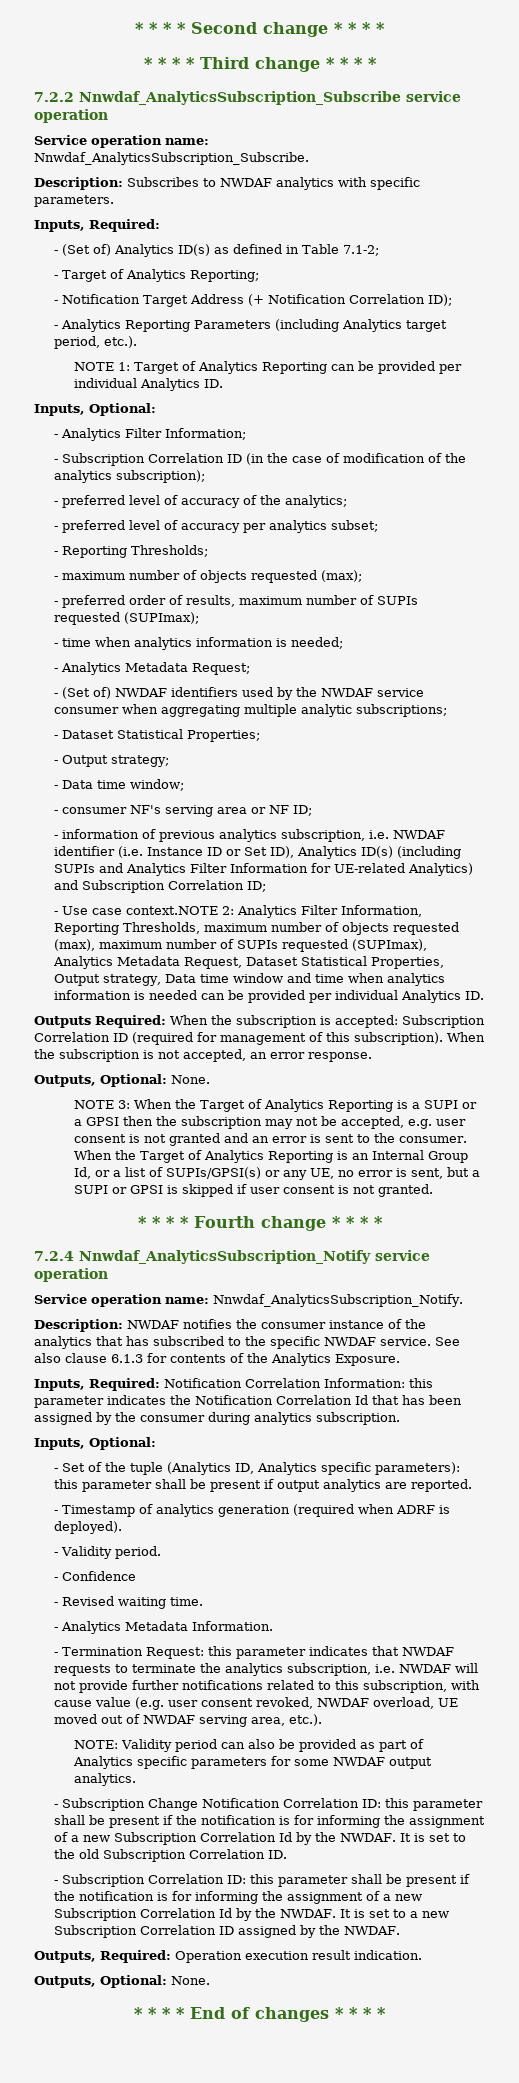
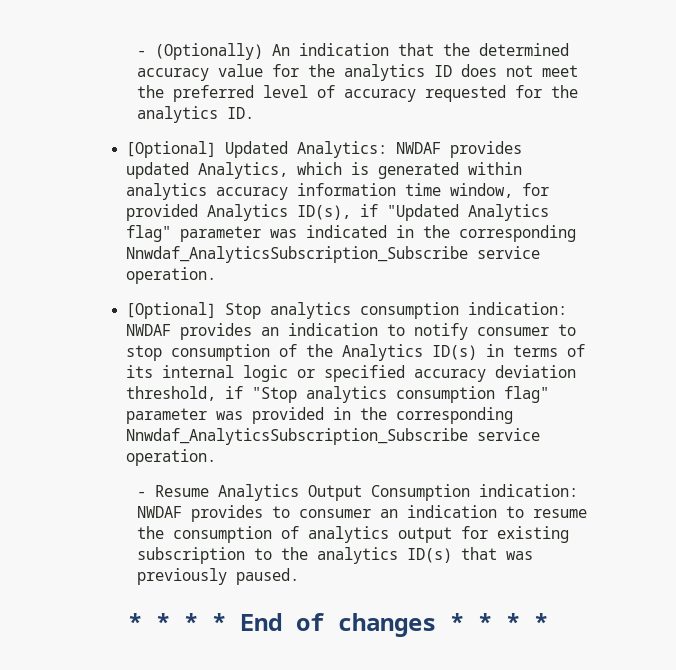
[135,22,385,37] [143,57,377,72] [34,91,461,105] [34,109,108,123] [34,135,209,148] [34,152,309,165] [34,177,420,190] [34,195,114,207] [34,219,160,232] [54,244,380,257] [54,269,260,282] [54,294,453,307] [54,319,448,332] [54,336,138,349] [74,361,463,374] [74,378,224,391] [34,403,156,416] [54,428,247,441] [54,453,467,466] [54,470,206,483] [54,495,348,508] [54,520,379,533] [54,545,209,558] [54,570,363,583] [54,595,419,608] [54,612,200,625] [54,637,344,650] [54,662,251,675] [54,687,425,700] [54,704,448,717] [54,729,261,742] [54,755,170,767] [54,779,185,791] [54,805,313,817] [54,829,446,842] [54,846,462,859] [54,863,474,876] [54,880,267,893] [54,905,423,918] [54,922,460,935] [54,939,428,952] [53,956,445,969] [54,973,446,986] [54,990,485,1003] [34,1015,485,1028] [34,1032,485,1045] [34,1049,372,1062] [34,1074,210,1087] [74,1099,478,1112] [74,1116,467,1129] [74,1133,468,1146] [74,1150,469,1163] [74,1167,481,1180] [74,1184,434,1197] [137,1216,383,1231] [34,1250,430,1264] [34,1268,108,1282] [34,1294,463,1307] [34,1319,426,1332] [34,1336,460,1349] [34,1353,400,1366] [34,1378,433,1391] [34,1395,462,1408] [34,1412,400,1425] [34,1437,156,1450] [54,1462,461,1475] [54,1479,473,1492] [54,1504,451,1517] [54,1521,123,1534] [54,1546,162,1559] [54,1571,137,1581] [54,1596,204,1609] [54,1621,274,1634] [54,1646,455,1659] [54,1663,479,1676] [54,1680,481,1693] [54,1697,459,1710] [54,1714,323,1727] [74,1739,425,1752] [73,1756,433,1769] [74,1773,137,1786] [54,1798,484,1811] [54,1815,486,1828] [54,1832,467,1845] [54,1849,288,1862] [54,1874,471,1887] [54,1891,423,1904] [54,1908,450,1921] [54,1925,401,1938] [34,1950,422,1963] [34,1975,210,1988] * * * * Second change * * * * // * * * * Third change * * * * // 7.2.2 Nnwdaf_AnalyticsSubscription_Subscribe service operation // Service operation name: Nnwdaf_AnalyticsSubscription_Subscribe. // Description: Subscribes to NWDAF analytics with specific parameters. // Inputs, Required: // - (Set of) Analytics ID(s) as defined in Table 7.1-2; // - Target of Analytics Reporting; // - Notification Target Address (+ Notification Correlation ID); // - Analytics Reporting Parameters (including Analytics target period, etc.). // NOTE 1: Target of Analytics Reporting can be provided per individual Analytics ID. // Inputs, Optional: // - Analytics Filter Information; // - Subscription Correlation ID (in the case of modification of the analytics subscription); // - preferred level of accuracy of the analytics; // - preferred level of accuracy per analytics subset; // - Reporting Thresholds; // - maximum number of objects requested (max); // - preferred order of results, maximum number of SUPIs requested (SUPImax); // - time when analytics information is needed; // - Analytics Metadata Request; // - (Set of) NWDAF identifiers used by the NWDAF service consumer when aggregating multiple analytic subscriptions; // - Dataset Statistical Properties; // - Output strategy; // - Data time window; // - consumer NF's serving area or NF ID; // - information of previous analytics subscription, i.e. NWDAF identifier (i.e. Instance ID or Set ID), Analytics ID(s) (including SUPIs and Analytics Filter Information for UE-related Analytics) and Subscription Correlation ID; // - Use case context.NOTE 2: Analytics Filter Information, Reporting Thresholds, maximum number of objects requested (max), maximum number of SUPIs requested (SUPImax), Analytics Metadata Request, Dataset Statistical Properties, Output strategy, Data time window and time when analytics information is needed can be provided per individual Analytics ID. // Outputs Required: When the subscription is accepted: Subscription Correlation ID (required for management of this subscription). When the subscription is not accepted, an error response. // Outputs, Optional: None. // NOTE 3: When the Target of Analytics Reporting is a SUPI or a GPSI then the subscription may not be accepted, e.g. user consent is not granted and an error is sent to the consumer. When the Target of Analytics Reporting is an Internal Group Id, or a list of SUPIs/GPSI(s) or any UE, no error is sent, but a SUPI or GPSI is skipped if user consent is not granted. // * * * * Fourth change * * * * // 7.2.4 Nnwdaf_AnalyticsSubscription_Notify service operation // Service operation name: Nnwdaf_AnalyticsSubscription_Notify. // Description: NWDAF notifies the consumer instance of the analytics that has subscribed to the specific NWDAF service. See also clause 6.1.3 for contents of the Analytics Exposure. // Inputs, Required: Notification Correlation Information: this parameter indicates the Notification Correlation Id that has been assigned by the consumer during analytics subscription. // Inputs, Optional: // - Set of the tuple (Analytics ID, Analytics specific parameters): this parameter shall be present if output analytics are reported. // - Timestamp of analytics generation (required when ADRF is deployed). // - Validity period. // - Confidence // - Revised waiting time. // - Analytics Metadata Information. // - Termination Request: this parameter indicates that NWDAF requests to terminate the analytics subscription, i.e. NWDAF will not provide further notifications related to this subscription, with cause value (e.g. user consent revoked, NWDAF overload, UE moved out of NWDAF serving area, etc.). // NOTE: Validity period can also be provided as part of Analytics specific parameters for some NWDAF output analytics. // - Subscription Change Notification Correlation ID: this parameter shall be present if the notification is for informing the assignment of a new Subscription Correlation Id by the NWDAF. It is set to the old Subscription Correlation ID. // - Subscription Correlation ID: this parameter shall be present if the notification is for informing the assignment of a new Subscription Correlation Id by the NWDAF. It is set to a new Subscription Correlation ID assigned by the NWDAF. // Outputs, Required: Operation execution result indication. // Outputs, Optional: None. -> [136,43,569,60] [136,64,578,81] [136,85,578,102] [136,106,254,123] [126,141,523,158] [126,162,523,179] [126,183,550,200] [126,204,550,221] [126,225,577,242] [126,246,541,263] [126,267,217,284] [126,302,568,319] [126,323,577,340] [126,344,586,361] [126,365,577,382] [126,386,550,403] [126,407,514,424] [126,428,541,445] [126,449,217,466] [136,484,578,501] [136,505,587,522] [136,526,569,543] [136,547,533,564] [136,568,299,585] - (Optionally) An indication that the determined accuracy value for the analytics ID does not meet the preferred level of accuracy requested for the analytics ID. // [Optional] Updated Analytics: NWDAF provides updated Analytics, which is generated within analytics accuracy information time window, for provided Analytics ID(s), if "Updated Analytics flag" parameter was indicated in the corresponding Nnwdaf_AnalyticsSubscription_Subscribe service operation. // [Optional] Stop analytics consumption indication: NWDAF provides an indication to notify consumer to stop consumption of the Analytics ID(s) in terms of its internal logic or specified accuracy deviation threshold, if "Stop analytics consumption flag" parameter was provided in the corresponding Nnwdaf_AnalyticsSubscription_Subscribe service operation. // - Resume Analytics Output Consumption indication: NWDAF provides to consumer an indication to resume the consumption of analytics output for existing subscription to the analytics ID(s) that was previously paused.

